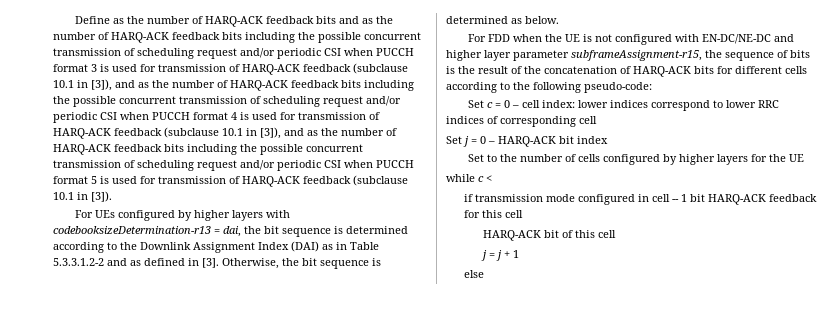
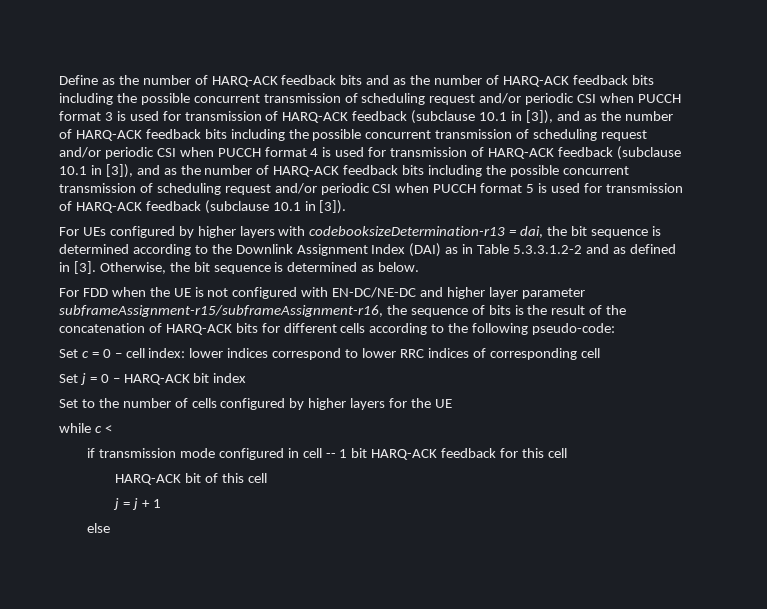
[571,50,702,61] subframeAssignment-r15, -> [59,305,383,317] subframeAssignment-r15/subframeAssignment-r16,

